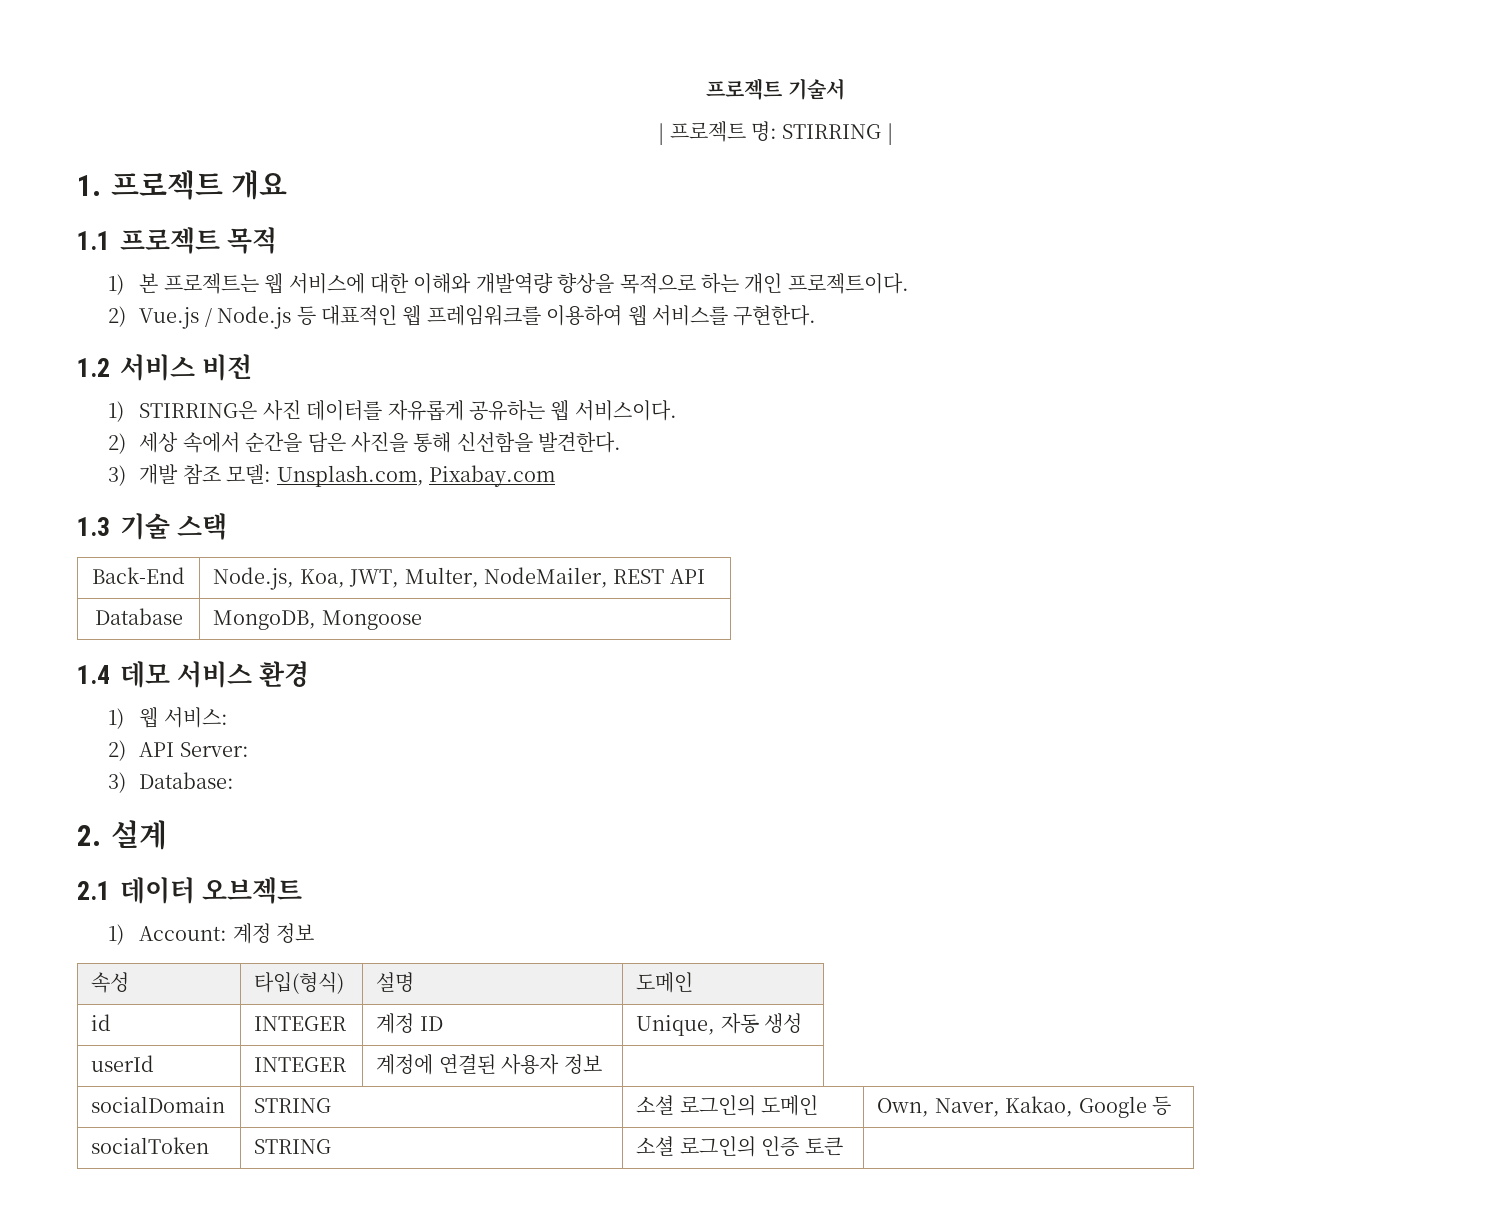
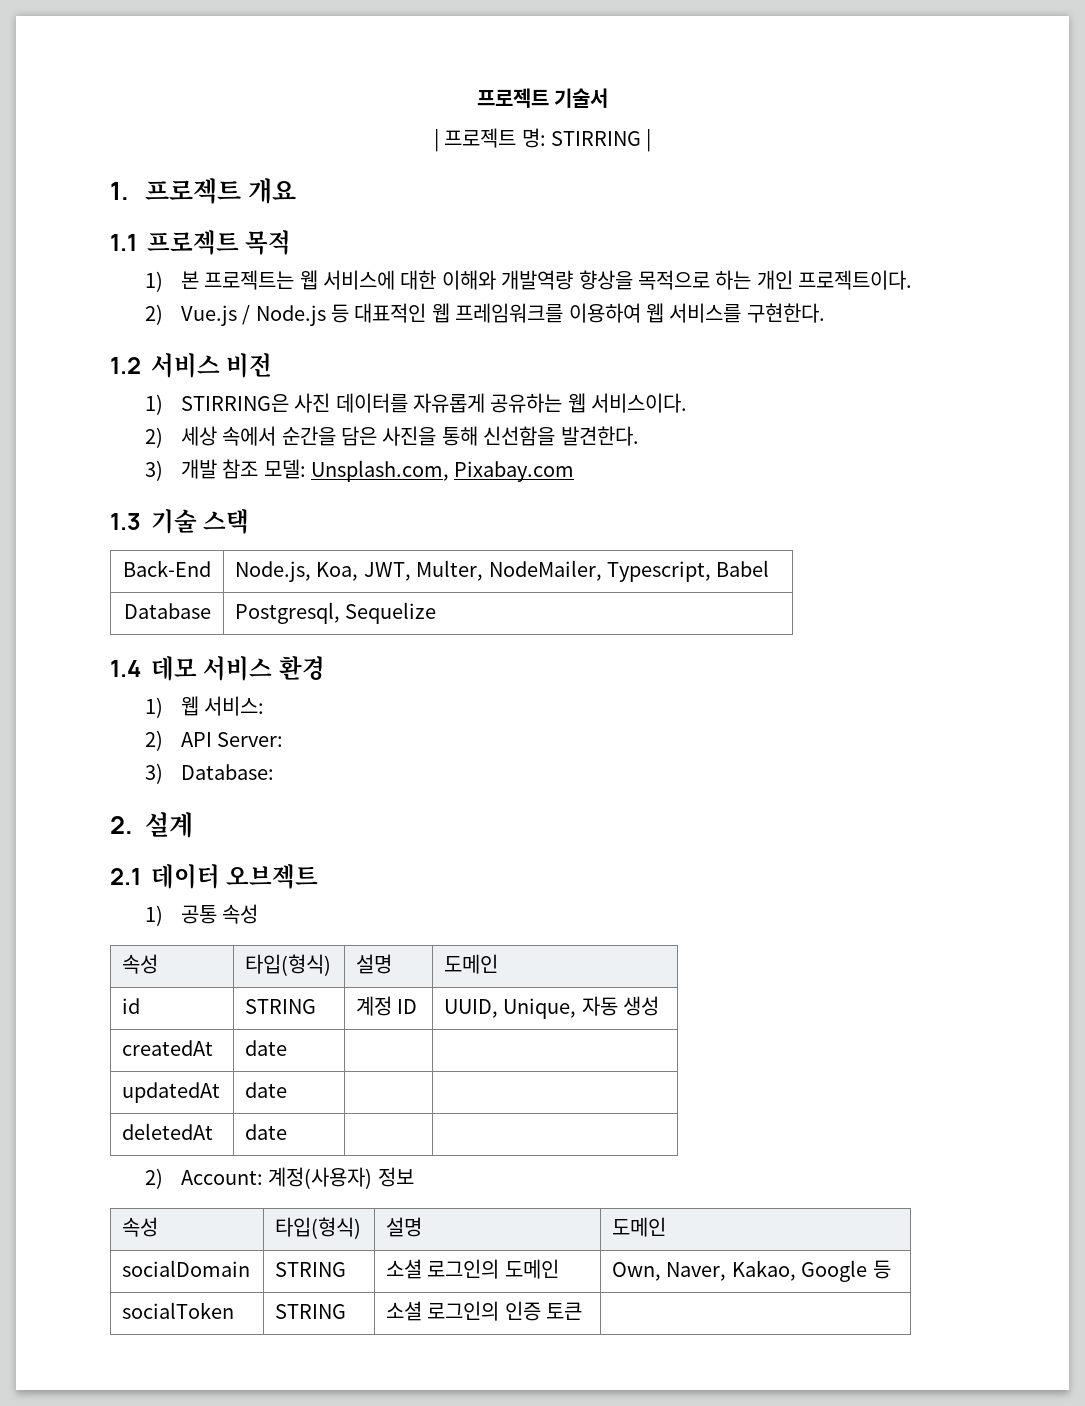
[613,569,705,584] REST API -> [607,560,770,582] Typescript, Babel
[213,610,422,630] MongoDB, Mongoose -> [235,602,437,624] Postgresql, Sequelize
[139,923,315,944] Account: 계정 정보 -> [180,904,259,924] 공통 속성
[254,1016,347,1031] INTEGER -> [245,999,317,1014] STRING
(443, 1023) none -> [444,999,499,1018] UUID,
[91,1055,155,1072] [254,1057,347,1072] [376,1054,602,1075] userId | INTEGER | 계정에 연결된 사용자 정보 | -> [122,1040,214,1056] [245,1040,288,1056] [122,1082,221,1103] [245,1082,288,1098] [122,1123,214,1140] [245,1124,288,1140] [145,1167,414,1189] [122,1217,159,1237] [275,1217,362,1239] [386,1217,423,1237] [612,1217,667,1237] createdAt | date | | // updatedAt | date | | // deletedAt | date | | // 2) Account: 계정(사용자) 정보 // 속성 | 타입(형식) | 설명 | 도메인

